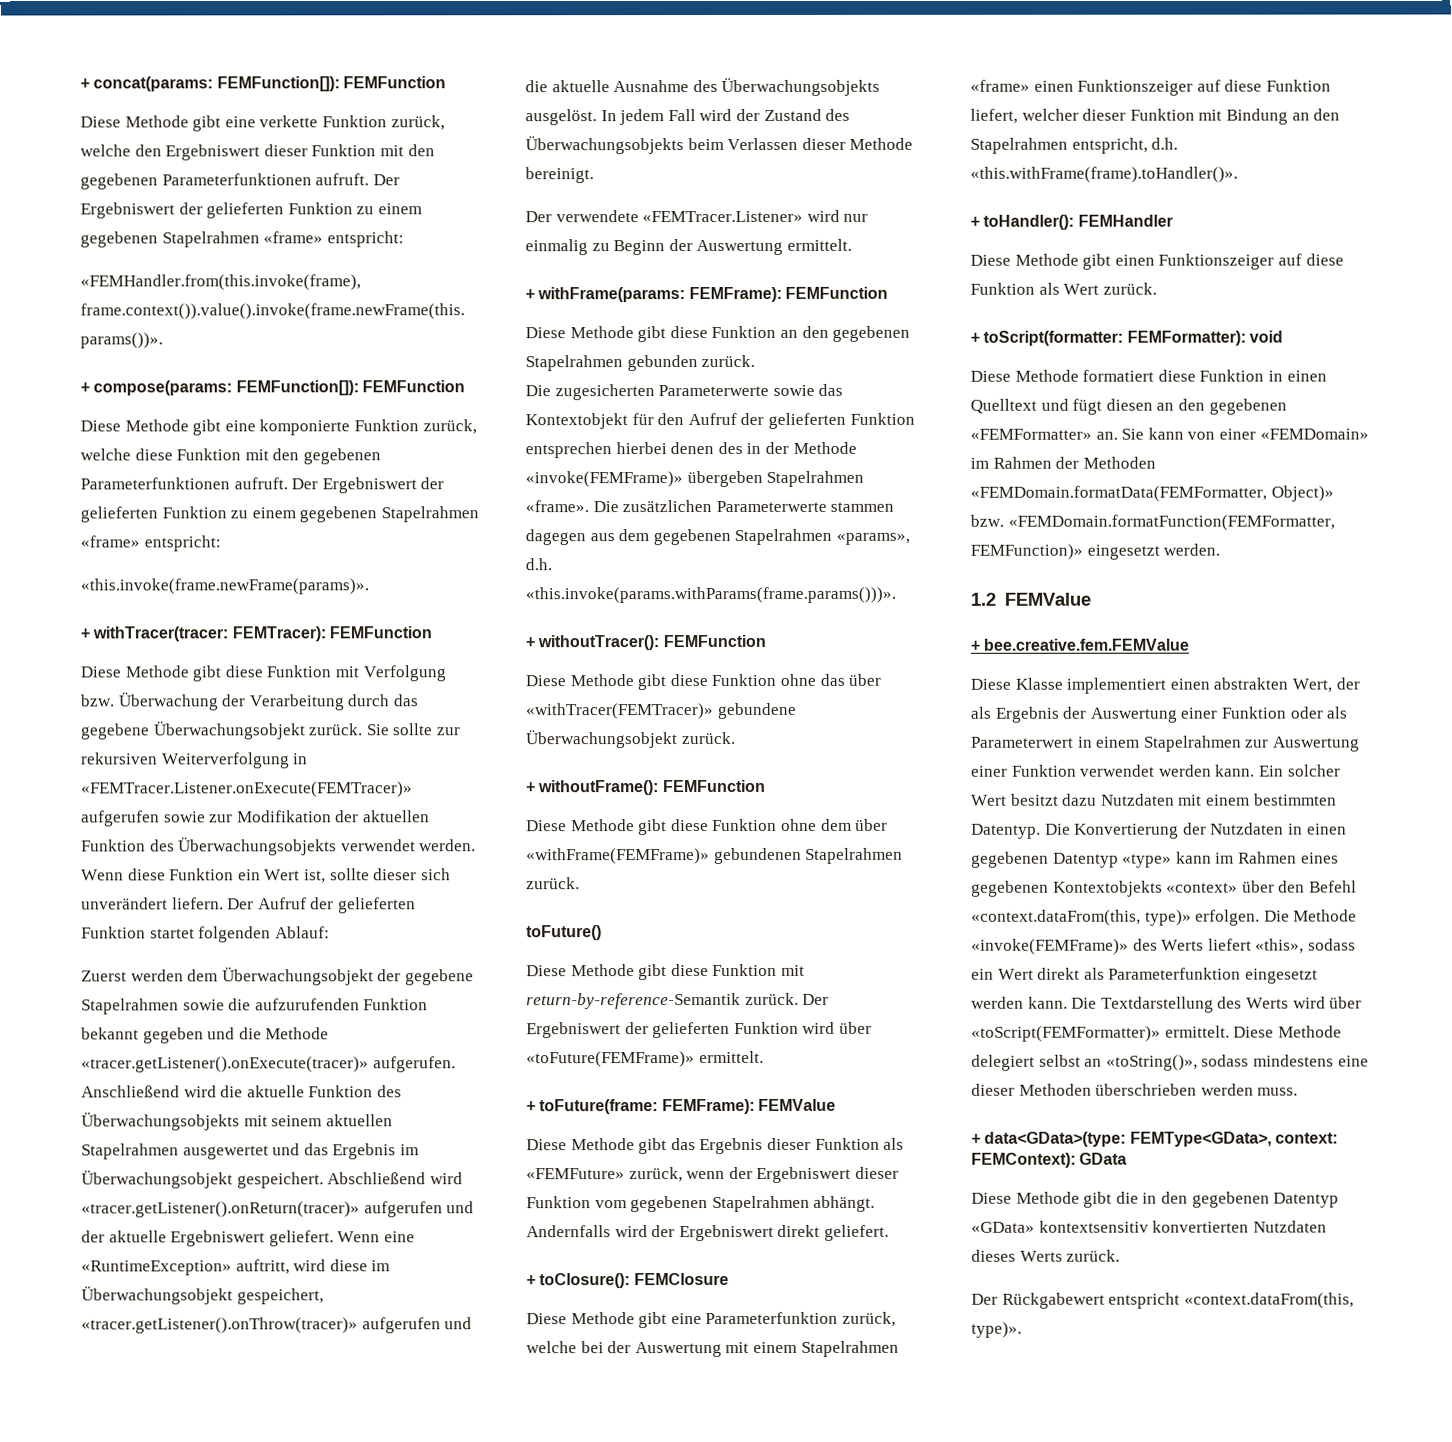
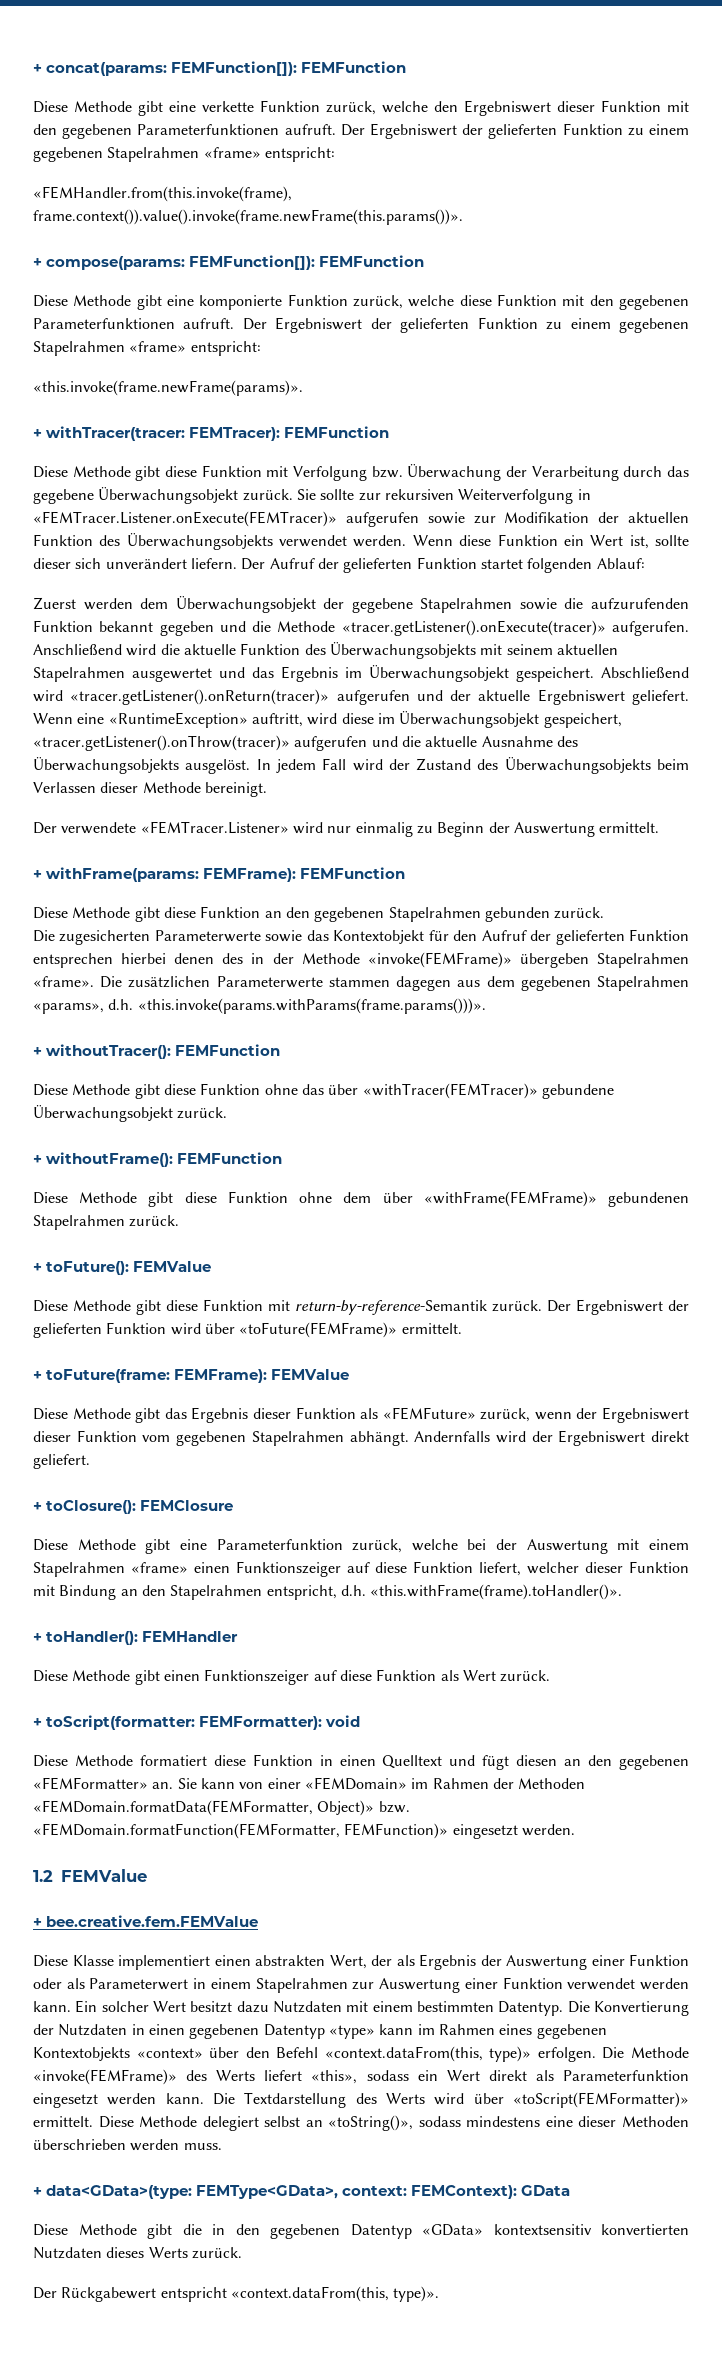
[526,925,602,941] toFuture() -> [33,1261,212,1275] + toFuture(): FEMValue

